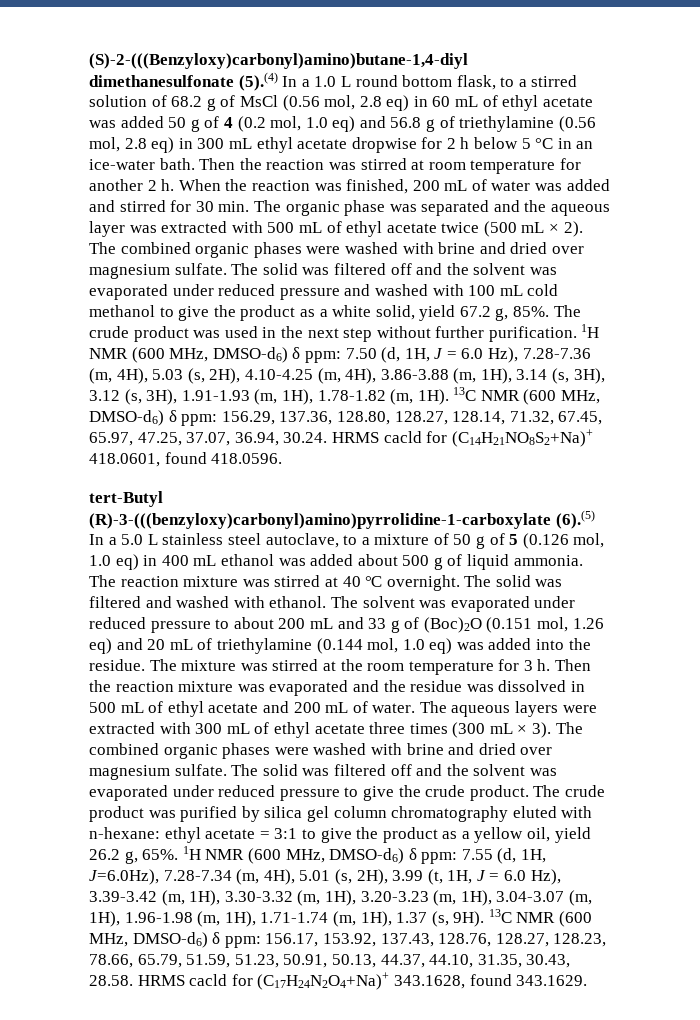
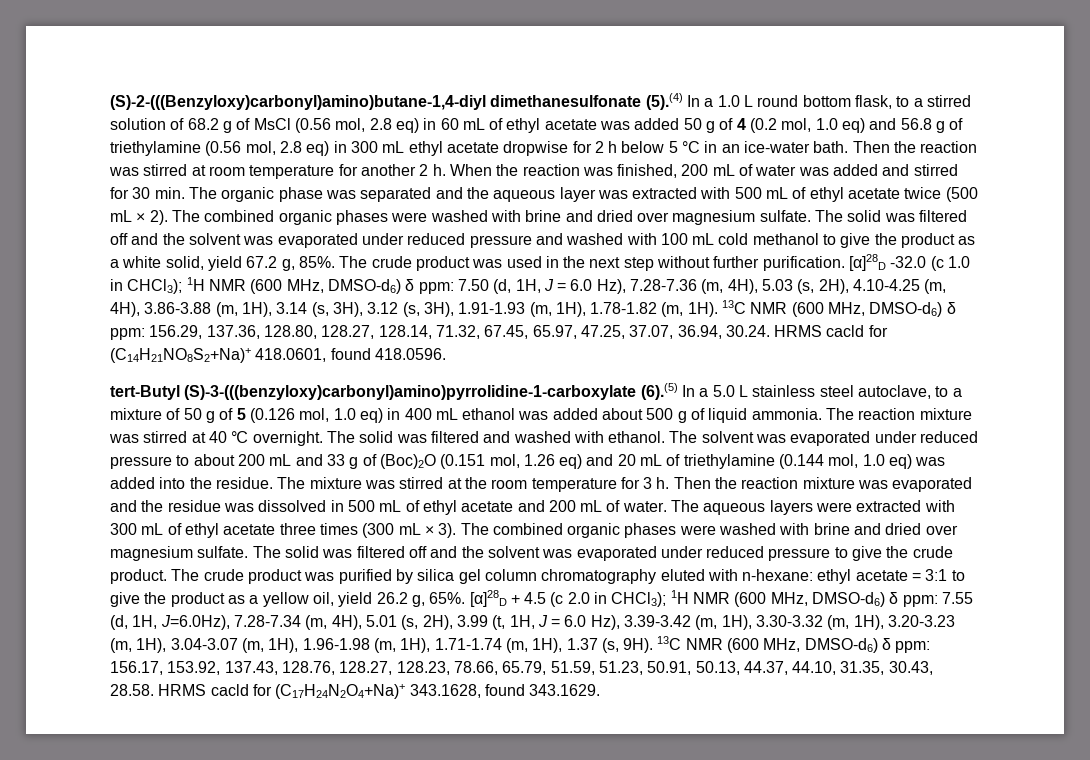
(577, 334) none -> [849,254,971,271] [110,279,183,294] [α]28D -32.0 (c 1.0 in CHCl3);
[89,513,551,529] (R)-3-(((benzyloxy)carbonyl)amino)pyrrolidine-1-carboxylate -> [184,385,637,400] (S)-3-(((benzyloxy)carbonyl)amino)pyrrolidine-1-carboxylate
(179, 854) none -> [469,590,667,607] [α]28D + 4.5 (c 2.0 in CHCl3);

